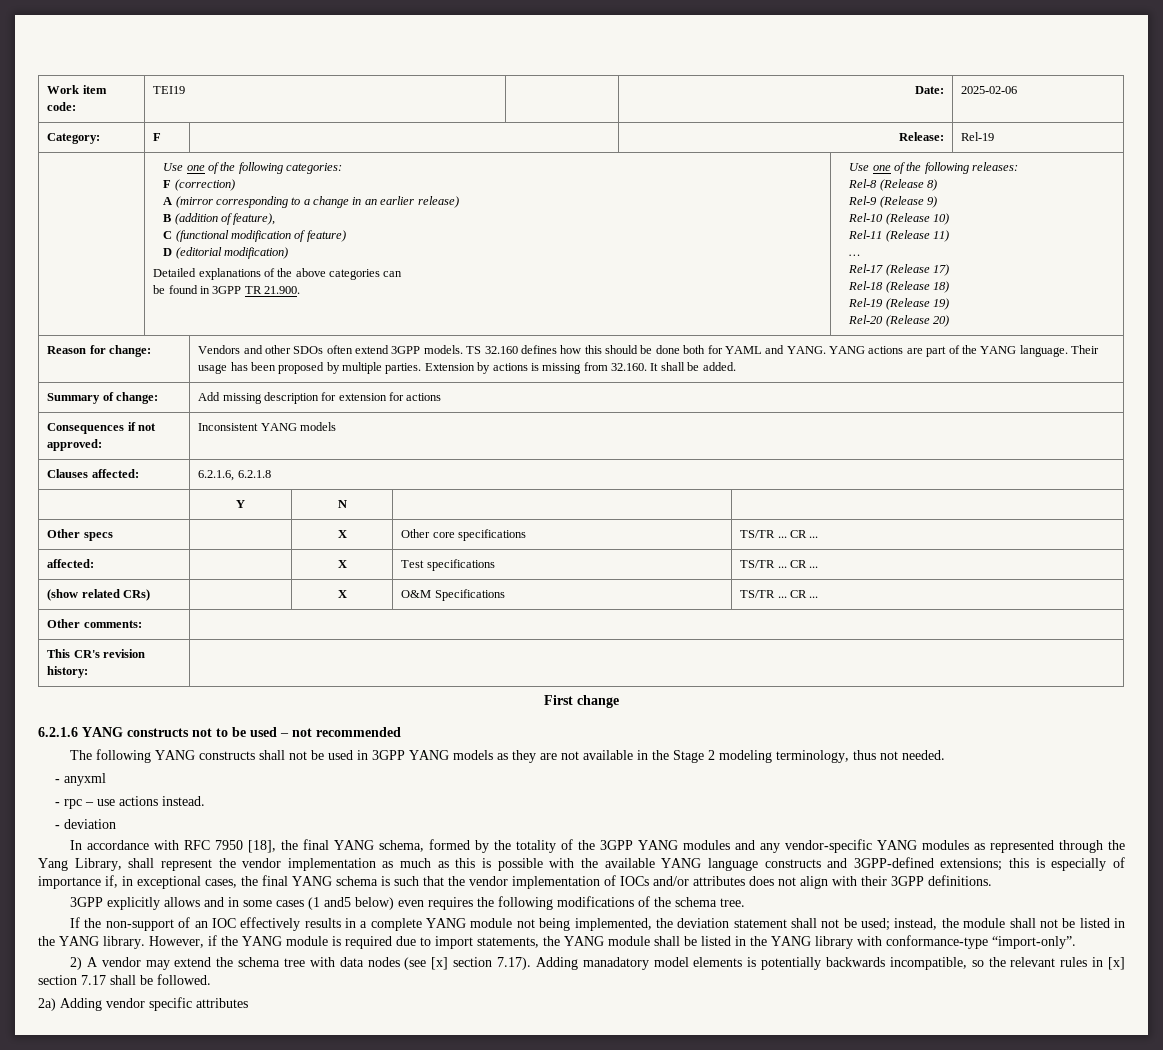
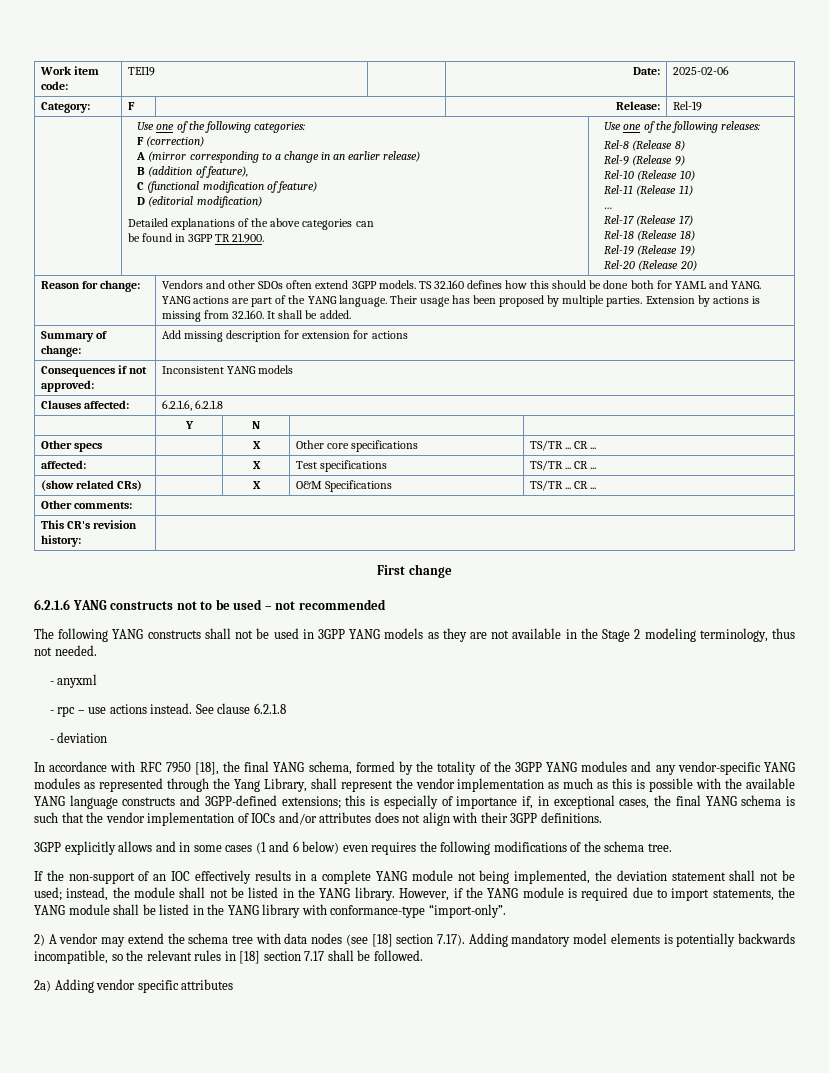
(205, 801) none -> [195,703,286,714] See clause 6.2.1.8
[324,897,352,907] and5 -> [269,841,299,852] and 6
[431,957,449,970] [x] -> [371,934,393,947] [18]
[582,957,649,970] manadatory -> [511,933,571,947] mandatory
[1108,957,1126,970] [x] -> [239,951,261,964] [18]

